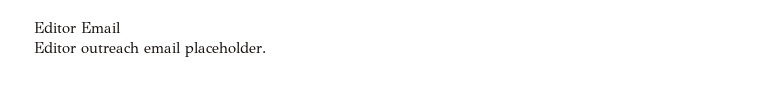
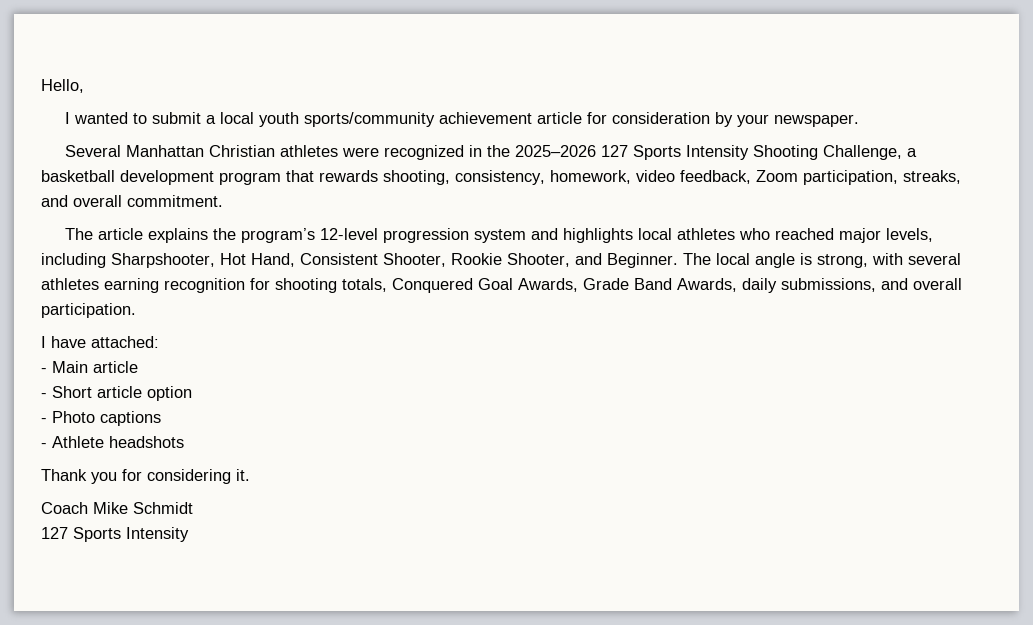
[34,22,121,34] [34,42,266,57] Editor Email // Editor outreach email placeholder. -> [41,79,84,93] [65,112,860,127] [65,145,918,160] [41,170,961,185] [41,195,223,207] [65,228,934,243] [41,253,961,268] [41,278,962,293] [41,303,136,318] [41,336,159,348] [41,361,138,373] [41,386,192,401] [41,411,161,426] [41,436,184,448] [41,469,250,484] [41,502,193,514] [41,527,189,542] Hello, // I wanted to submit a local youth sports/community achievement article for consideration by your newspaper. // Several Manhattan Christian athletes were recognized in the 2025–2026 127 Sports Intensity Shooting Challenge, a basketball development program that rewards shooting, consistency, homework, video feedback, Zoom participation, streaks, and overall commitment. // The article explains the program’s 12-level progression system and highlights local athletes who reached major levels, including Sharpshooter, Hot Hand, Consistent Shooter, Rookie Shooter, and Beginner. The local angle is strong, with several athletes earning recognition for shooting totals, Conquered Goal Awards, Grade Band Awards, daily submissions, and overall participation. // I have attached: // - Main article // - Short article option // - Photo captions // - Athlete headshots // Thank you for considering it. // Coach Mike Schmidt // 127 Sports Intensity

